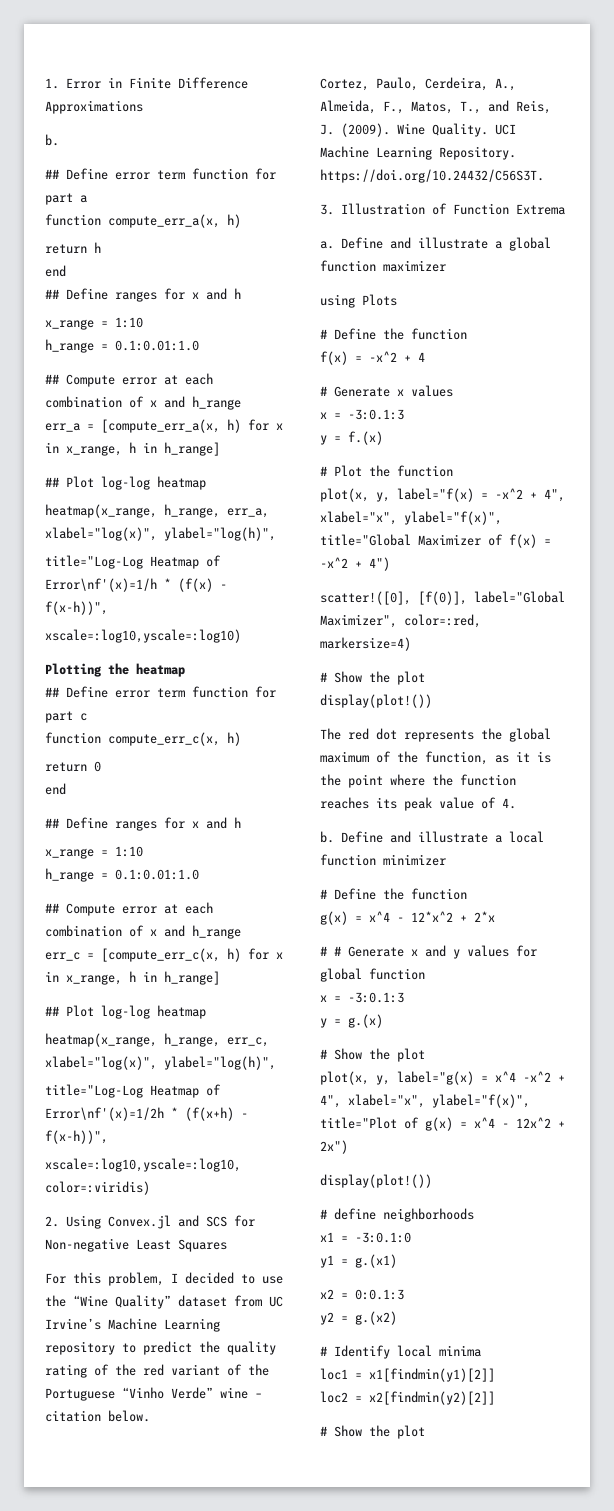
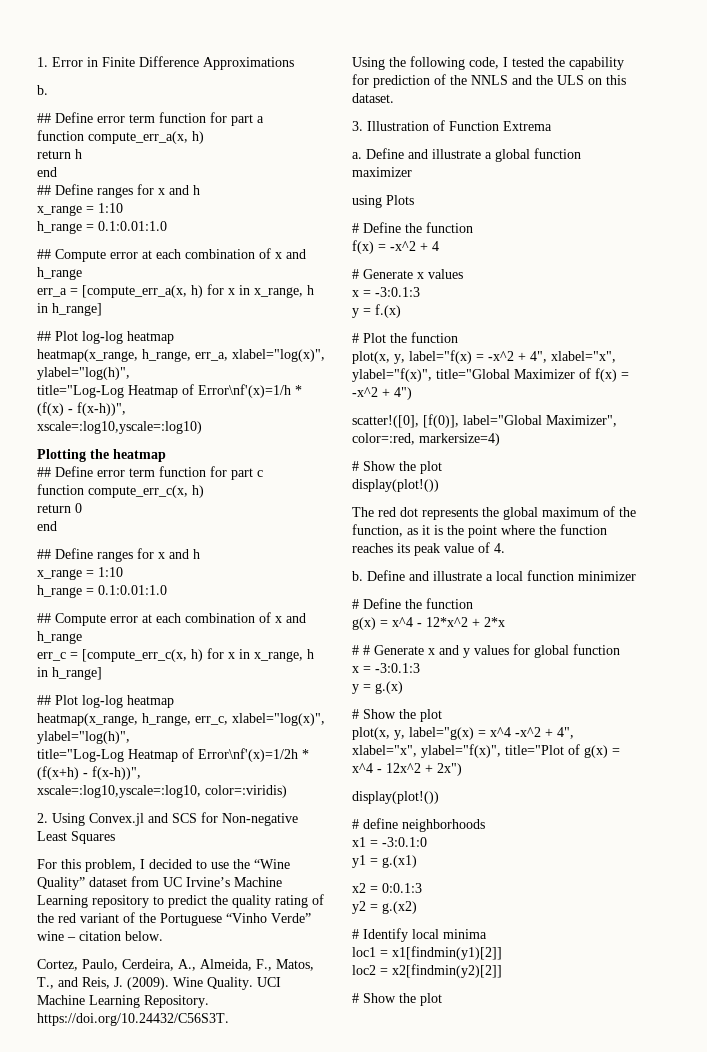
(544, 176) none -> [352,56,624,70] [352,74,626,88] [352,93,394,103] // Using the following code, I tested the capability for prediction of the NNLS and the ULS on this dataset.

